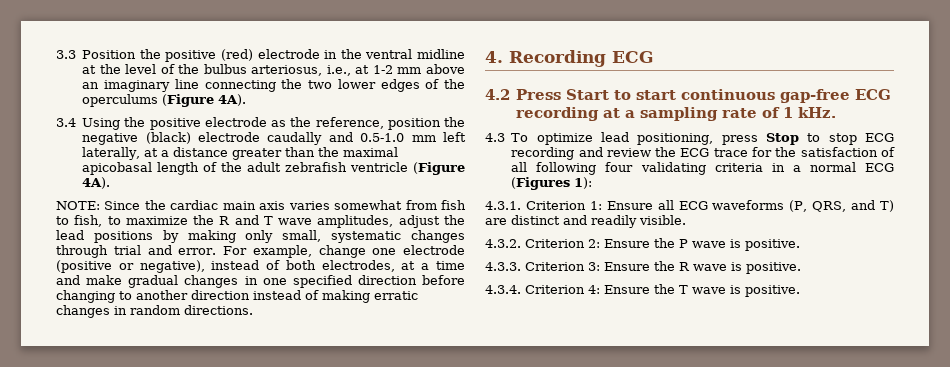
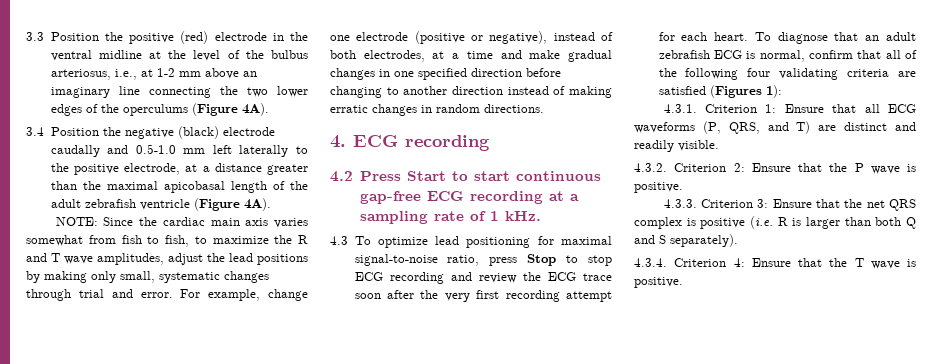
[82,117,441,130] Using the positive electrode as the reference, position -> [50,127,99,136] Position
[82,147,141,160] laterally, -> [239,145,308,157] [50,163,180,175] laterally to the positive electrode,
[509,50,655,67] Recording ECG -> [352,135,490,151] ECG recording
[637,133,714,145] positioning, -> [466,236,612,248] [354,254,480,266] positioning for maximal signal-to-noise ratio,
[752,147,895,157] [511,162,894,175] for the satisfaction of all following four validating criteria in a normal ECG -> [354,290,612,302] [658,32,916,44] [658,50,917,62] [658,68,916,80] [658,86,706,95] soon after the very first recording attempt for each heart. To diagnose that an adult zebrafish ECG is normal, confirm that all of the following four validating criteria are satisfied
(653, 205) none -> [832,104,857,113] that
(650, 243) none -> [798,163,822,172] that
[654,261,801,274] the R wave is positive. -> [815,199,916,211] [634,216,916,229] [634,234,738,247] that the net QRS complex is positive (i.e. R is larger than both Q and S separately).
(650, 289) none -> [798,258,822,267] that

